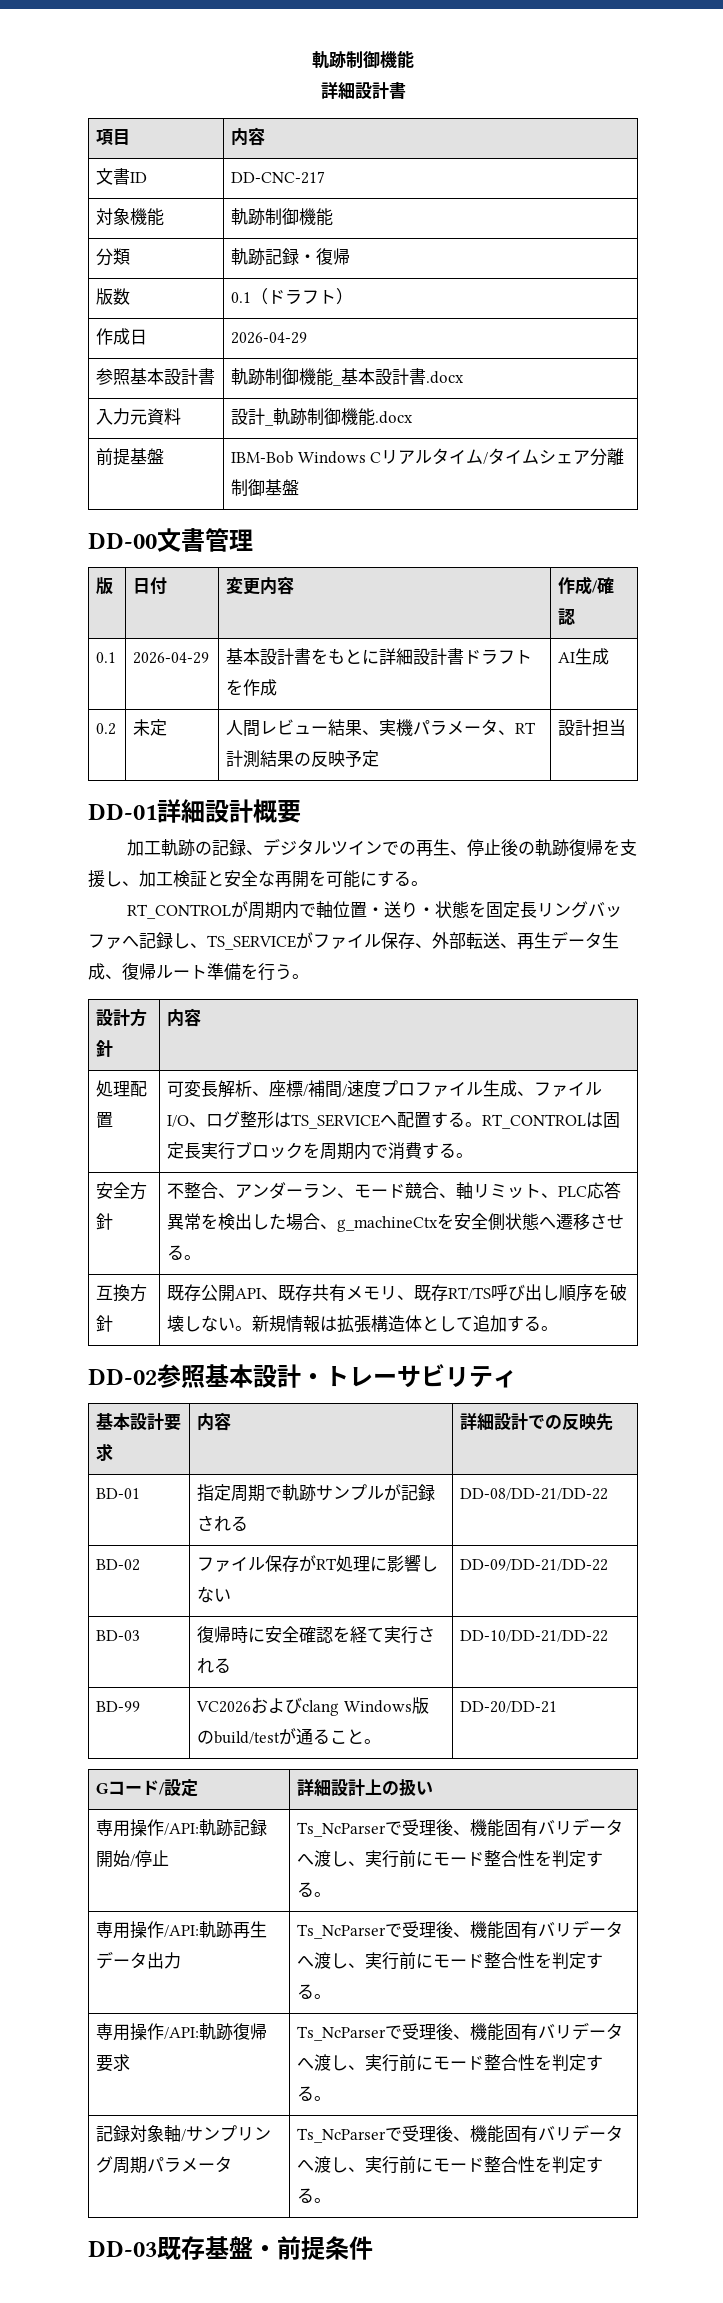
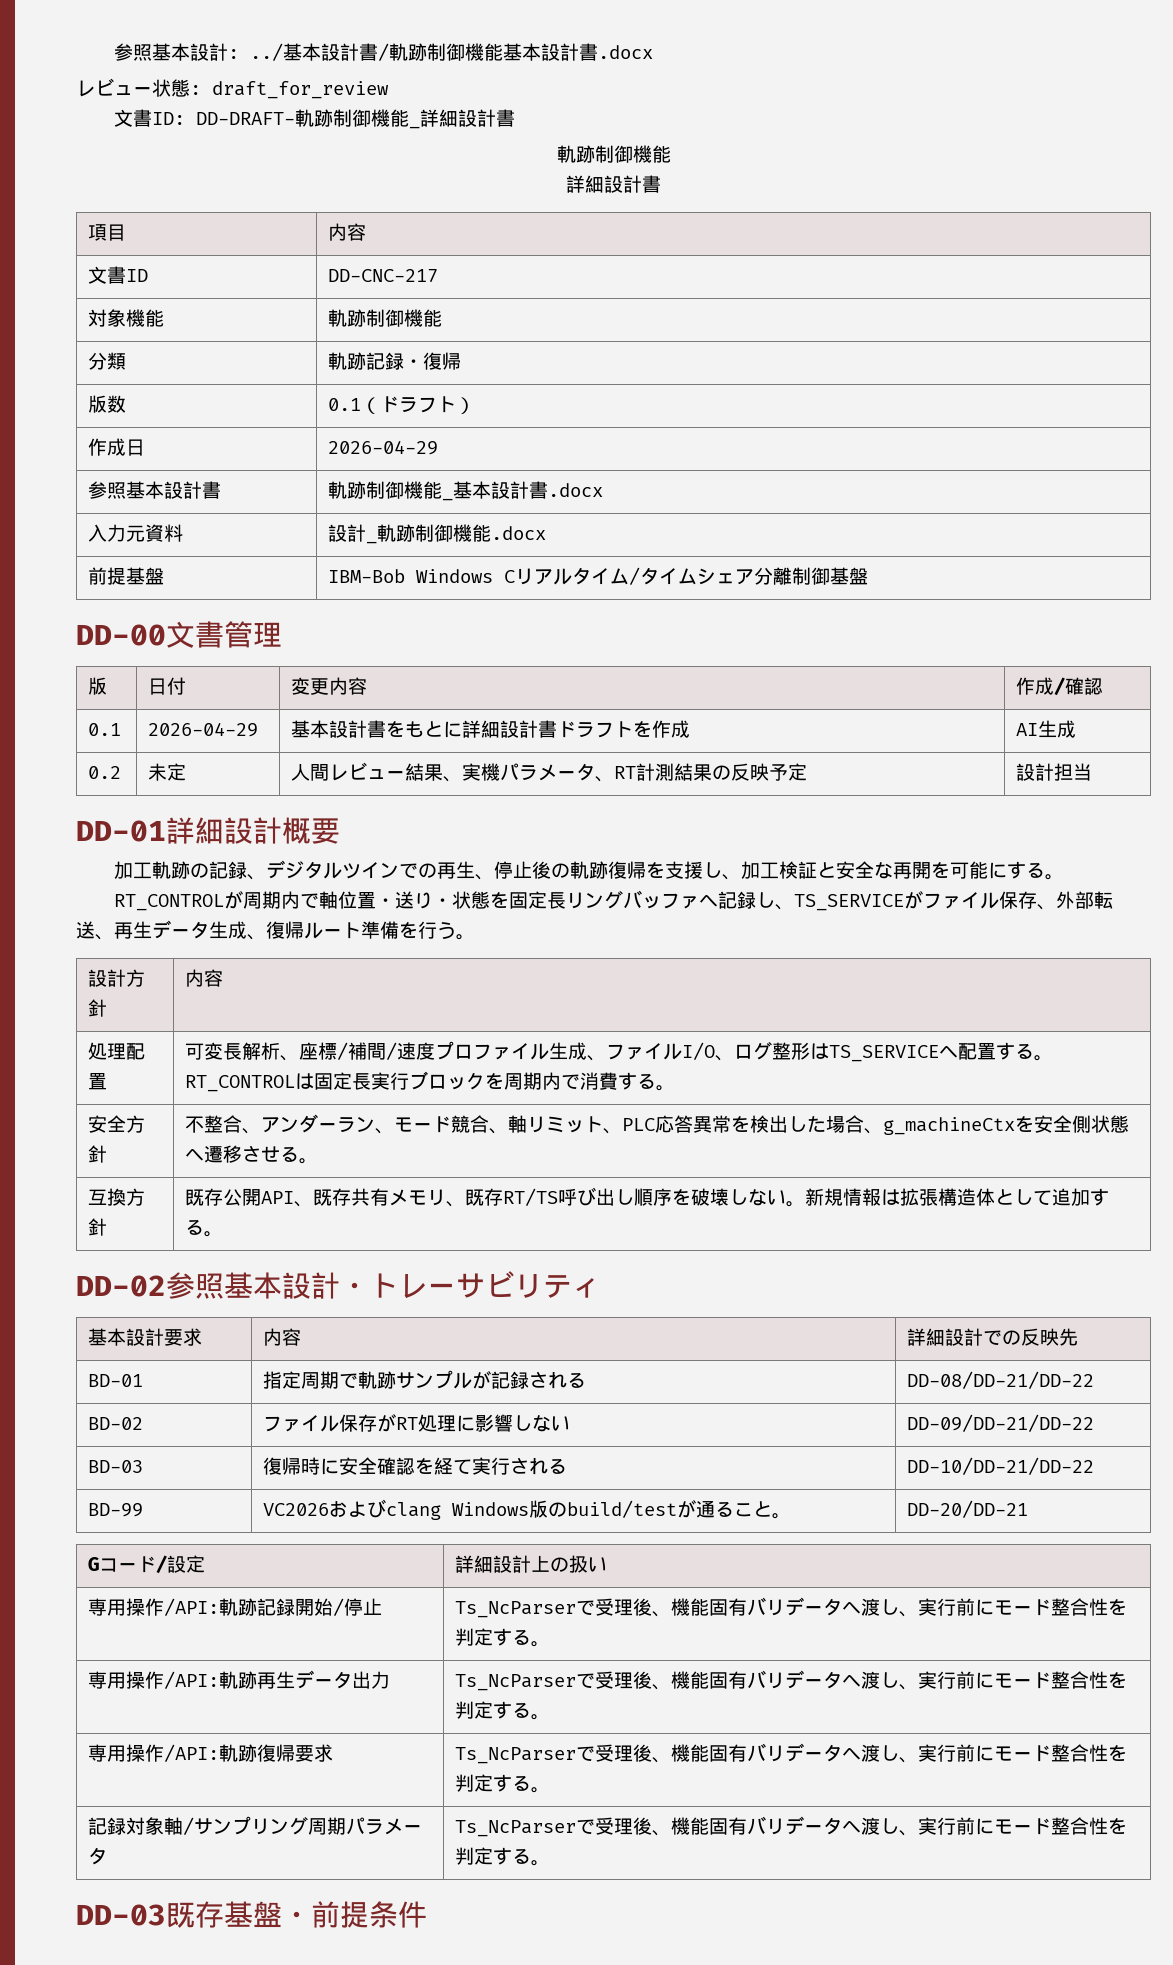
(312, 60) none -> [114,43,654,61] [76,78,389,99] [114,109,516,129] 参照基本設計: ../基本設計書/軌跡制御機能基本設計書.docx // レビュー状態: draft_for_review // 文書ID: DD-DRAFT-軌跡制御機能_詳細設計書 //

